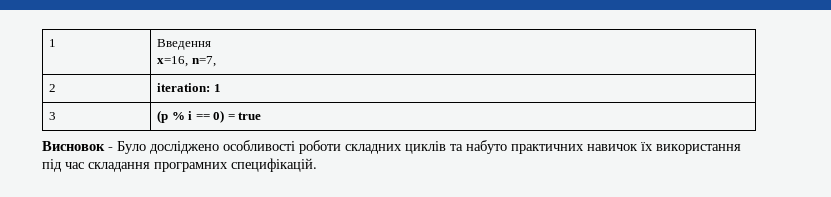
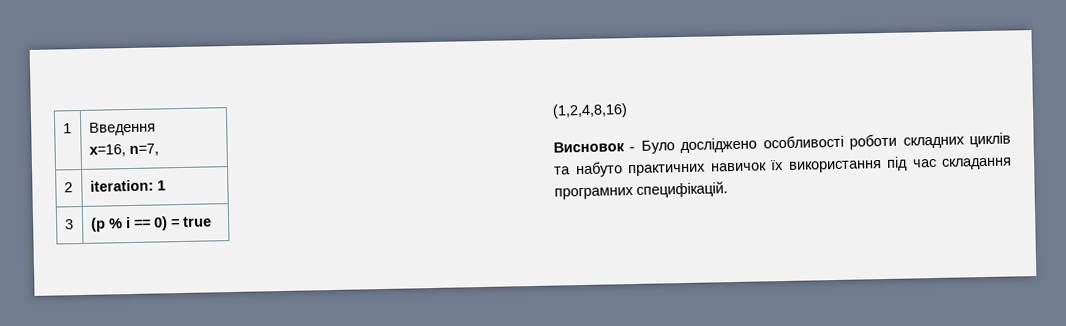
(262, 116) none -> [552,103,628,119] // (1,2,4,8,16)

